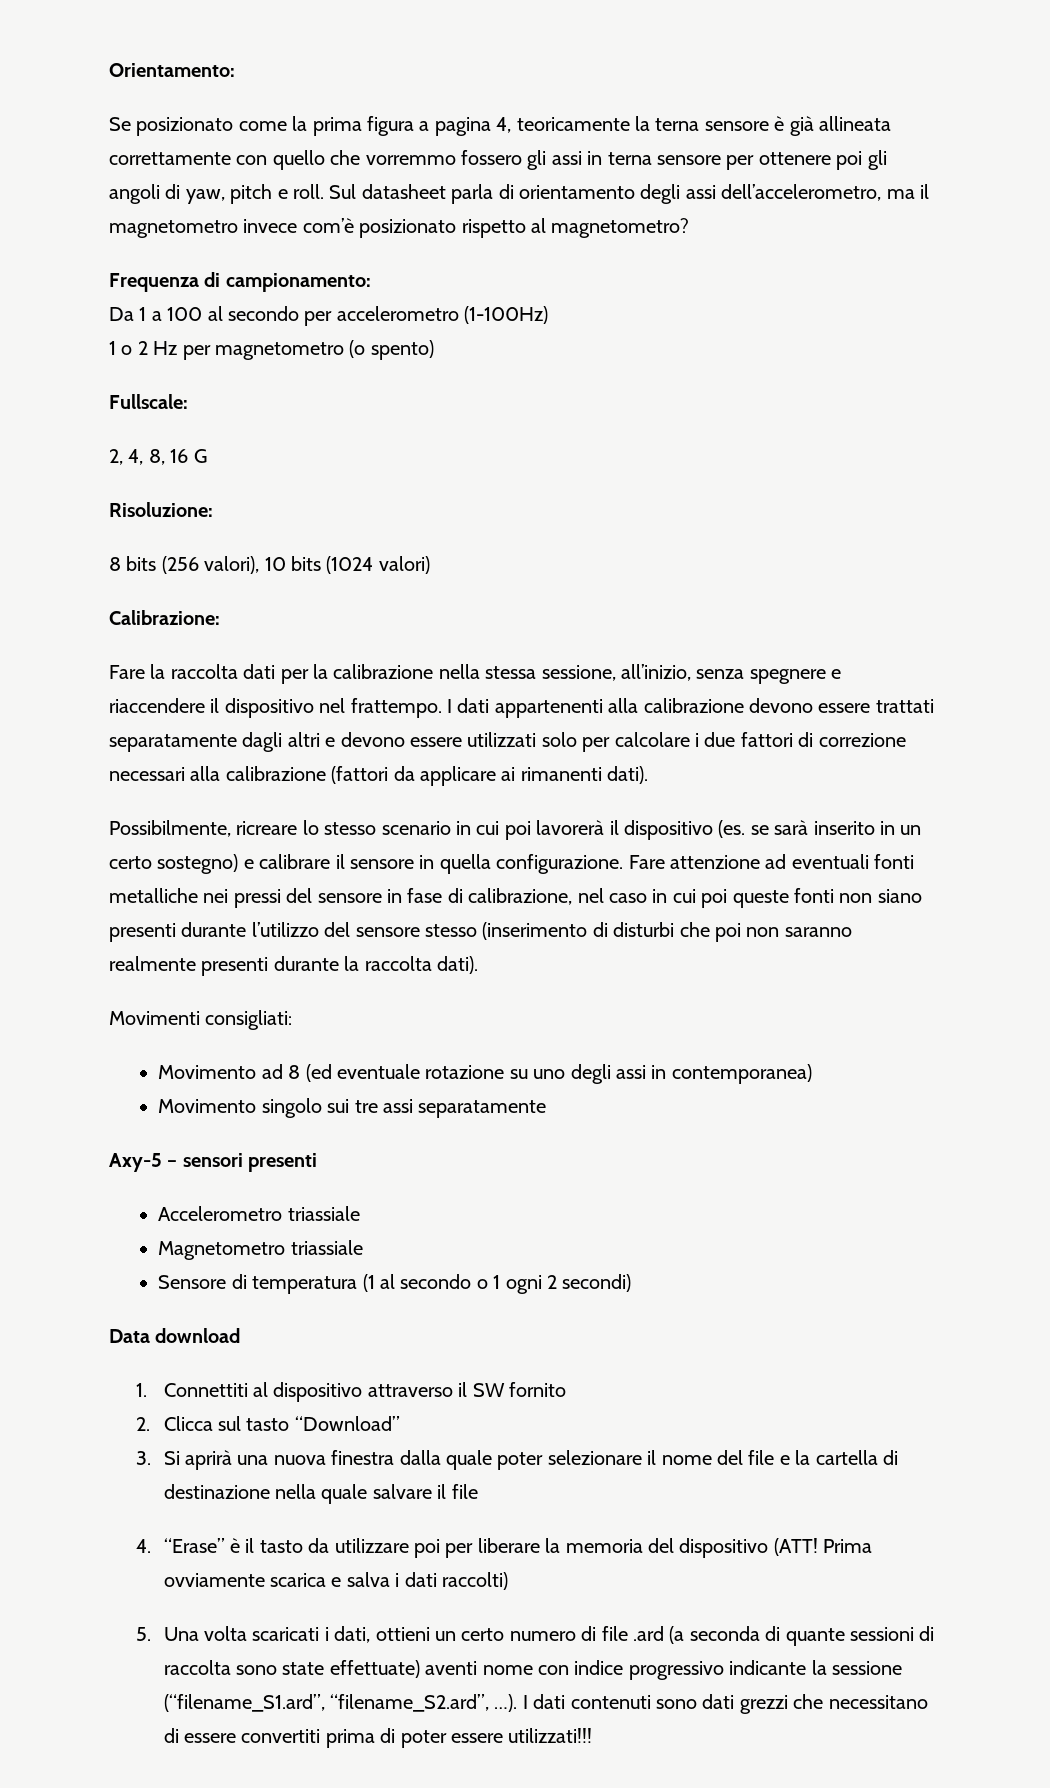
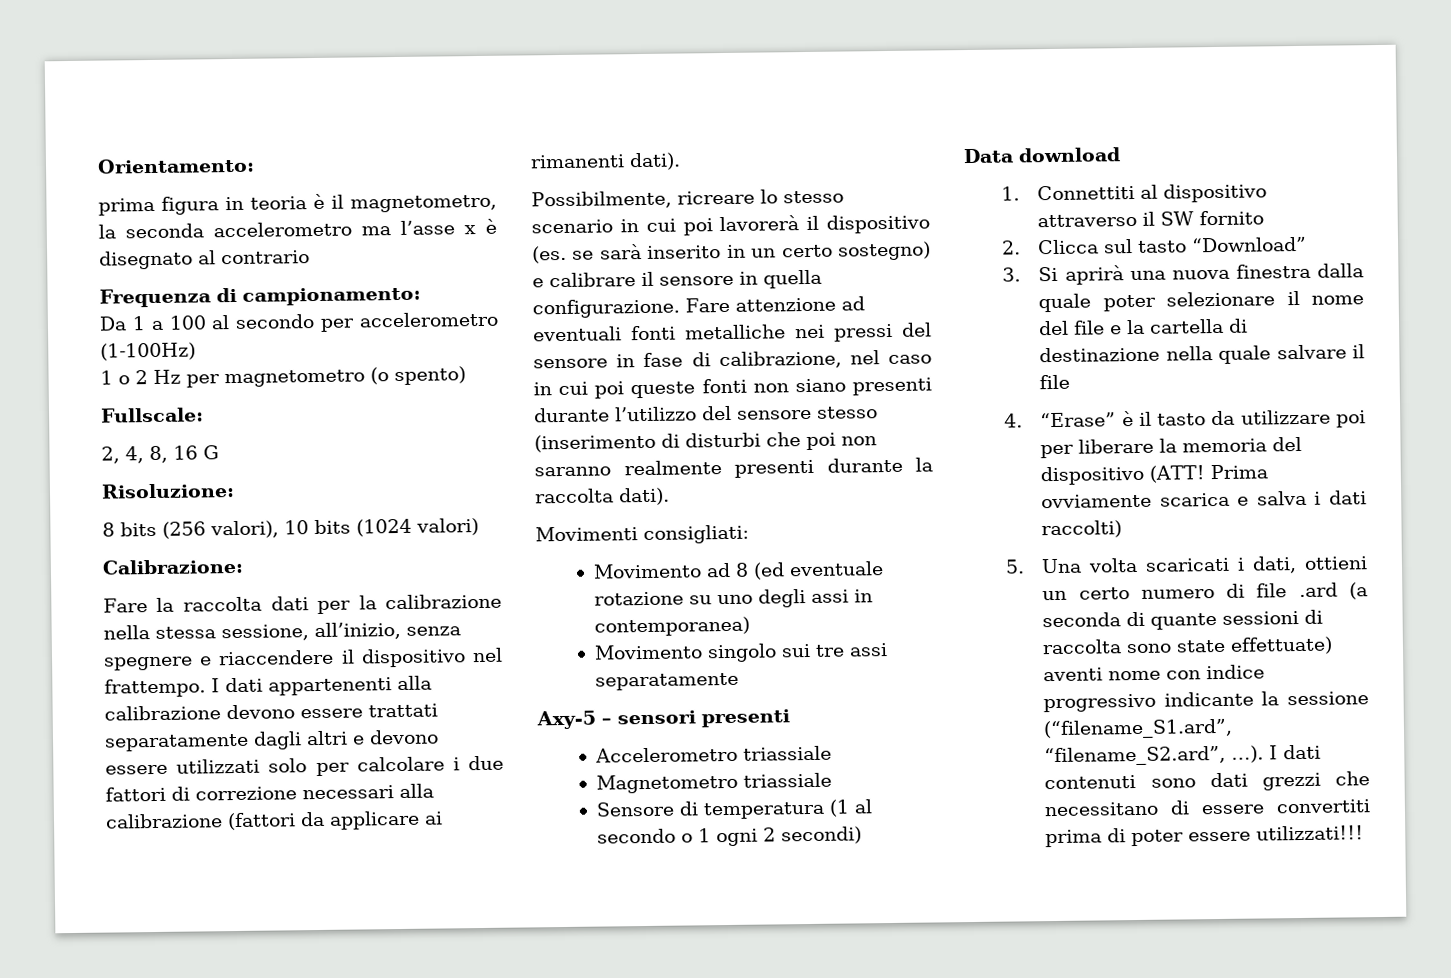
[109,116,891,136] [109,150,887,170] [109,184,929,204] [109,218,690,238] Se posizionato come la prima figura a pagina 4, teoricamente la terna sensore è già allineata correttamente con quello che vorremmo fossero gli assi in terna sensore per ottenere poi gli angoli di yaw, pitch e roll. Sul datasheet parla di orientamento degli assi dell’accelerometro, ma il magnetometro invece com’è posizionato rispetto al magnetometro? -> [98,193,497,216] [98,218,497,239] [99,250,310,270] prima figura in teoria è il magnetometro, la seconda accelerometro ma l’asse x è disegnato al contrario

